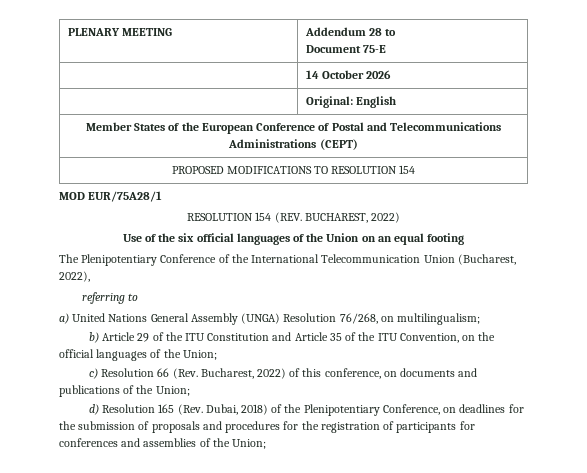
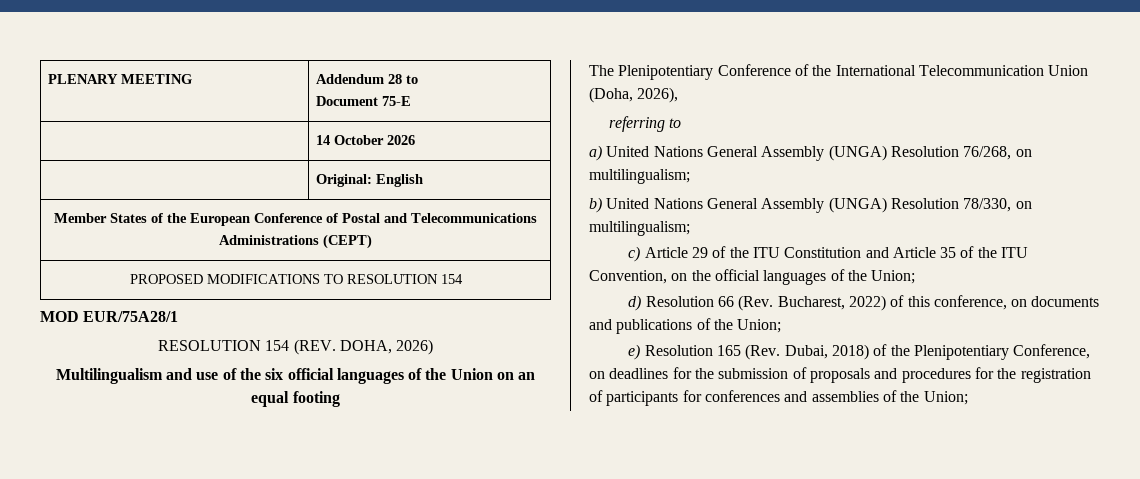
[304,212,400,223] [122,234,142,242] BUCHAREST, 2022) // Use -> [339,339,434,355] [55,368,219,384] DOHA, 2026) // Multilingualism and use
[457,254,516,265] [59,271,90,282] (Bucharest, 2022), -> [589,87,679,103] (Doha, 2026),
(99, 337) none -> [606,197,1032,213] [589,221,690,236] [628,246,641,262] United Nations General Assembly (UNGA) Resolution 78/330, on multilingualism; // c)
[88,368,98,379] c) -> [628,295,642,311] d)
[88,404,99,415] d) -> [628,344,641,360] e)

